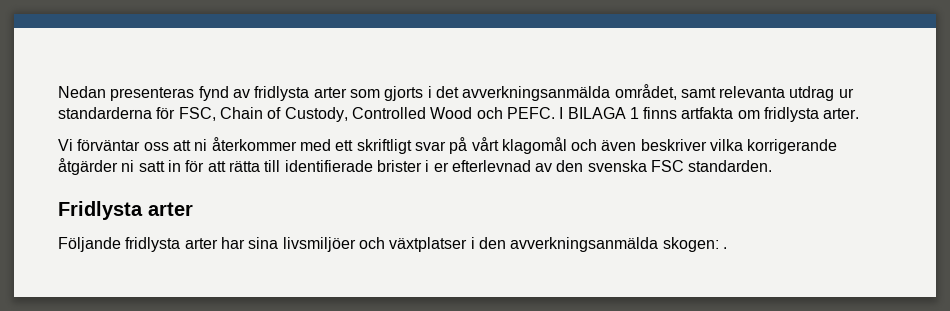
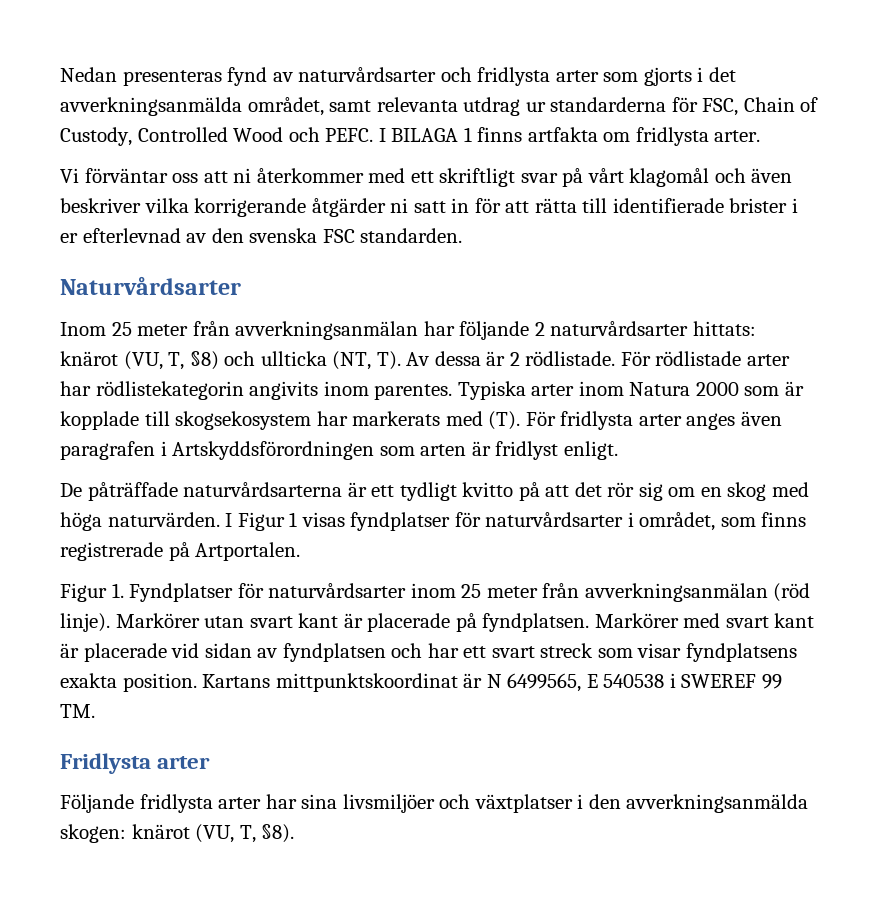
(250, 93) none -> [298,67,472,82] naturvårdsarter och
(773, 166) none -> [60,276,241,295] [60,321,756,340] [60,351,791,370] [60,381,804,400] [60,411,782,430] [60,441,618,460] [60,482,810,501] [60,512,807,531] [60,542,301,561] [60,583,811,602] [60,613,815,632] [60,643,797,662] [60,673,782,692] [60,704,95,718] // Naturvårdsarter // Inom 25 meter från avverkningsanmälan har följande 2 naturvårdsarter hittats: knärot (VU, T, §8) och ullticka (NT, T). Av dessa är 2 rödlistade. För rödlistade arter har rödlistekategorin angivits inom parentes. Typiska arter inom Natura 2000 som är kopplade till skogsekosystem har markerats med (T). För fridlysta arter anges även paragrafen i Artskyddsförordningen som arten är fridlyst enligt. // De påträffade naturvårdsarterna är ett tydligt kvitto på att det rör sig om en skog med höga naturvärden. I Figur 1 visas fyndplatser för naturvårdsarter i området, som finns registrerade på Artportalen. // Figur 1. Fyndplatser för naturvårdsarter inom 25 meter från avverkningsanmälan (röd linje). Markörer utan svart kant är placerade på fyndplatsen. Markörer med svart kant är placerade vid sidan av fyndplatsen och har ett svart streck som visar fyndplatsens exakta position. Kartans mittpunktskoordinat är N 6499565, E 540538 i SWEREF 99 TM.
[722,247,727,249] . -> [131,824,295,843] knärot (VU, T, §8).

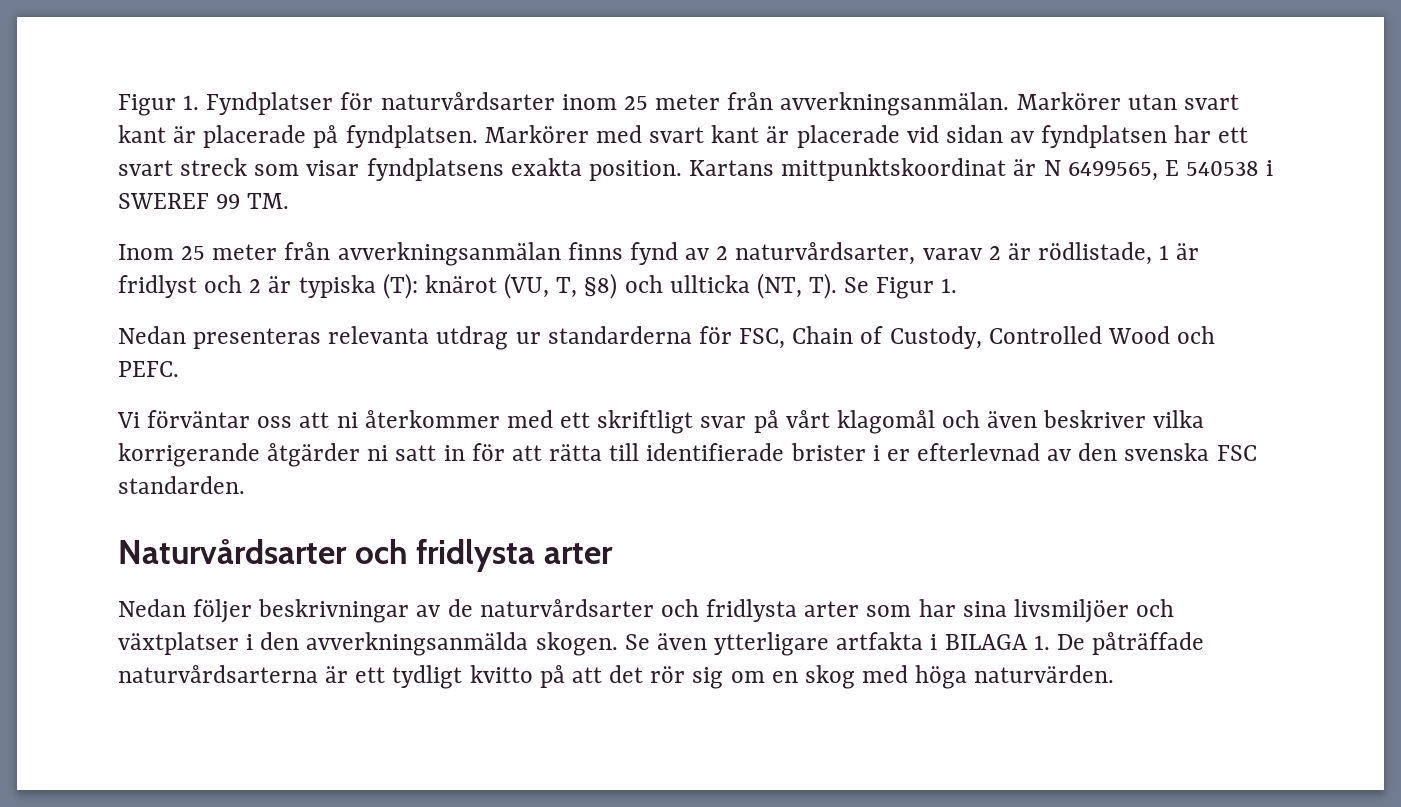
[60,67,736,86] [60,97,372,116] Nedan presenteras fynd av naturvårdsarter och fridlysta arter som gjorts i det avverkningsanmälda området, samt -> [118,92,1239,116] [118,125,1249,148] [118,158,1274,181] [118,193,290,209] [118,242,1200,266] [118,273,958,299] [118,326,322,349] Figur 1. Fyndplatser för naturvårdsarter inom 25 meter från avverkningsanmälan. Markörer utan svart kant är placerade på fyndplatsen. Markörer med svart kant är placerade vid sidan av fyndplatsen har ett svart streck som visar fyndplatsens exakta position. Kartans mittpunktskoordinat är N 6499565, E 540538 i SWEREF 99 TM. // Inom 25 meter från avverkningsanmälan finns fynd av 2 naturvårdsarter, varav 2 är rödlistade, 1 är fridlyst och 2 är typiska (T): knärot (VU, T, §8) och ullticka (NT, T). Se Figur 1. // Nedan presenteras
[378,127,761,146] I BILAGA 1 finns artfakta om fridlysta arter. -> (179, 369) none
[60,321,756,340] [60,351,791,370] [60,381,804,400] [60,411,782,430] [60,441,618,460] // Inom 25 meter från avverkningsanmälan har följande 2 naturvårdsarter hittats: knärot (VU, T, §8) och ullticka (NT, T). Av dessa är 2 rödlistade. För rödlistade arter har rödlistekategorin angivits inom parentes. Typiska arter inom Natura 2000 som är kopplade till skogsekosystem har markerats med (T). För fridlysta arter anges även paragrafen i Artskyddsförordningen som arten är fridlyst enligt. // -> [355,539,614,572] [118,599,1175,623] [118,632,1050,656] och fridlysta arter // Nedan följer beskrivningar av de naturvårdsarter och fridlysta arter som har sina livsmiljöer och växtplatser i den avverkningsanmälda skogen. Se även ytterligare artfakta i BILAGA 1.
[225,512,807,531] [60,542,301,561] [60,583,811,602] [60,613,815,632] [60,643,797,662] [60,673,782,692] [60,704,95,718] [60,753,211,774] [60,794,809,813] [60,824,295,843] I Figur 1 visas fyndplatser för naturvårdsarter i området, som finns registrerade på Artportalen. // Figur 1. Fyndplatser för naturvårdsarter inom 25 meter från avverkningsanmälan (röd linje). Markörer utan svart kant är placerade på fyndplatsen. Markörer med svart kant är placerade vid sidan av fyndplatsen och har ett svart streck som visar fyndplatsens exakta position. Kartans mittpunktskoordinat är N 6499565, E 540538 i SWEREF 99 TM. // Fridlysta arter // Följande fridlysta arter har sina livsmiljöer och växtplatser i den avverkningsanmälda skogen: knärot (VU, T, §8). -> (1115, 674) none

